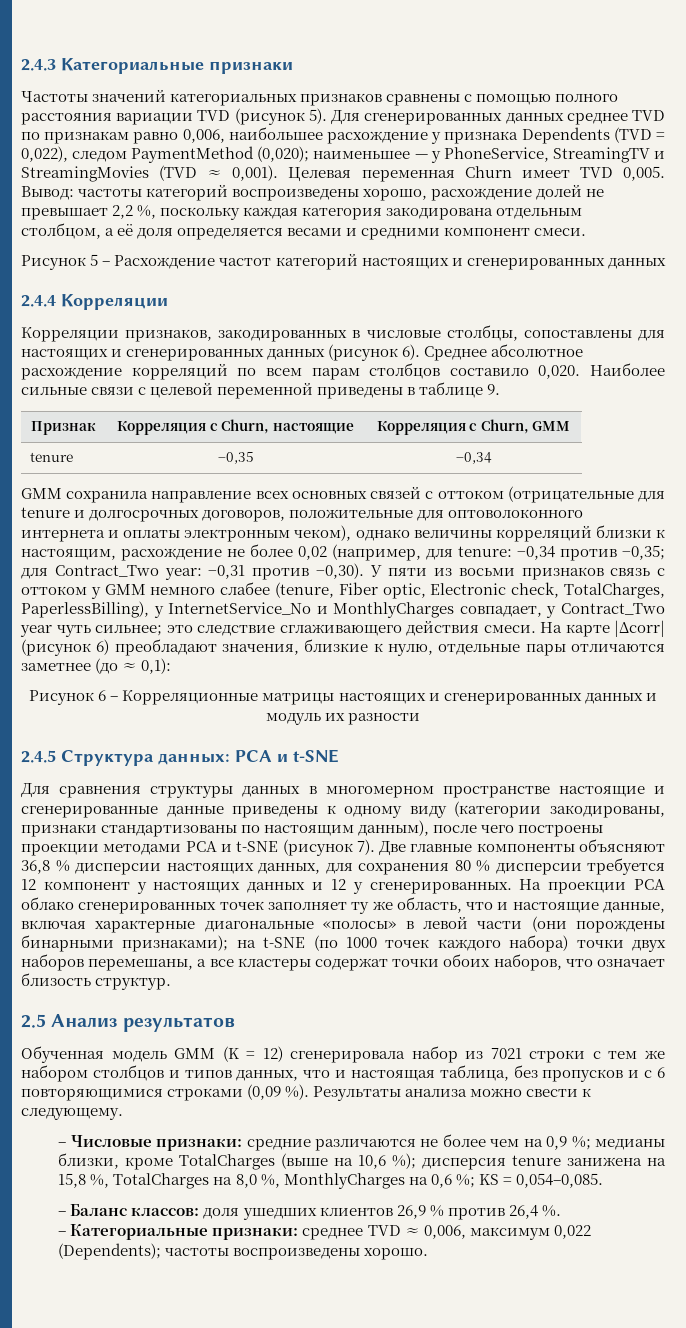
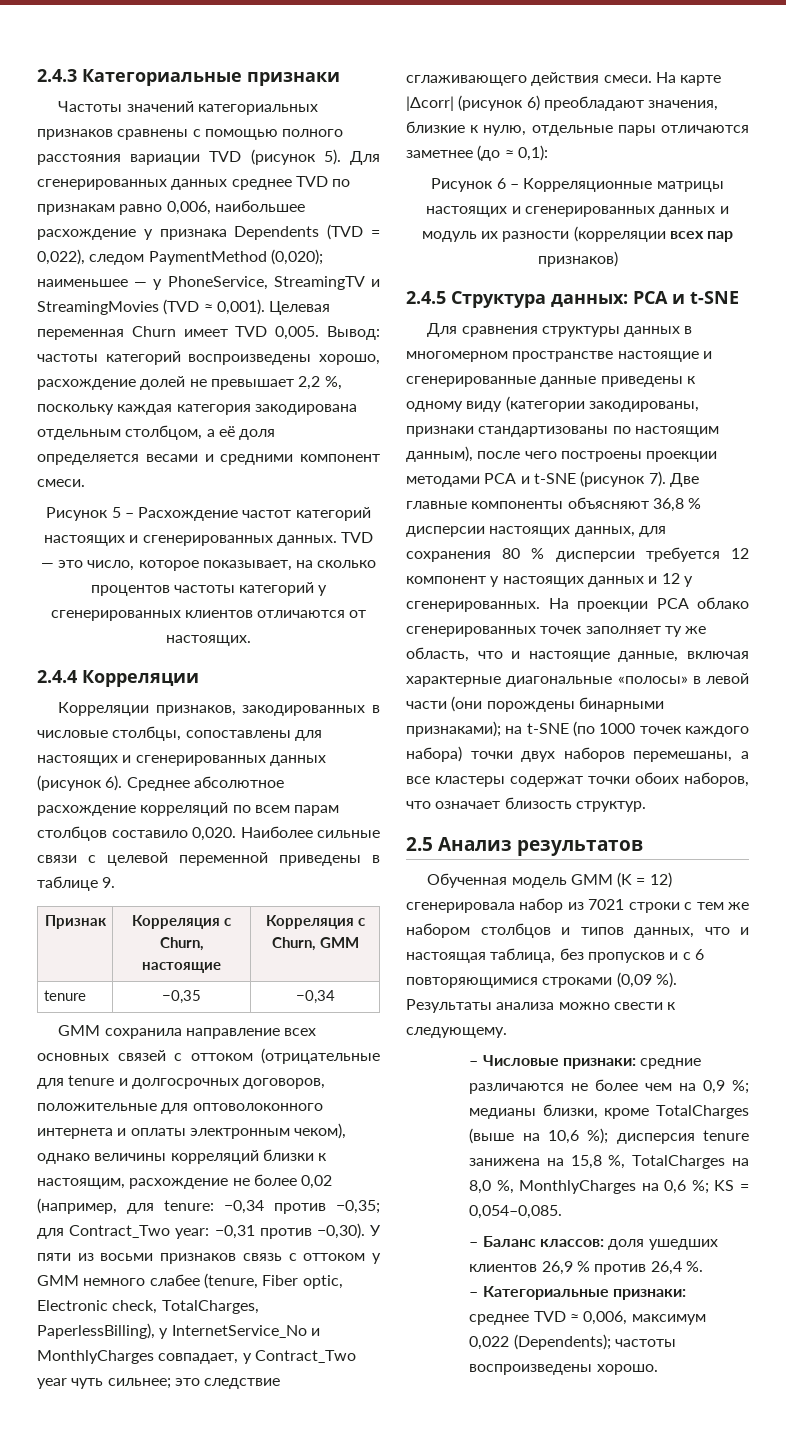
[607,258,666,269] данных -> [276,532,374,546] [40,560,377,571] [90,582,328,596] [50,610,367,621] [166,635,251,646] данных. TVD — это число, которое показывает, на сколько процентов частоты категорий у сгенерированных клиентов отличаются от настоящих.
(421, 719) none -> [573,226,734,242] [537,251,618,267] (корреляции всех пар признаков)

